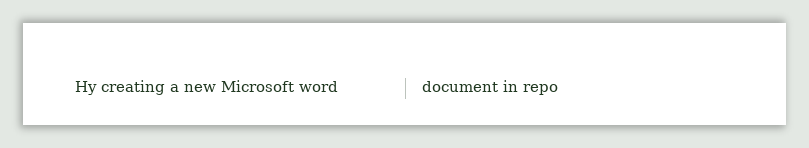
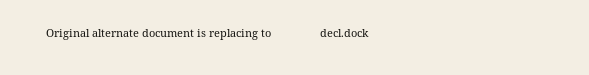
[75,80,558,95] Hy creating a new Microsoft word document in repo -> [46,29,369,40] Original alternate document is replacing to decl.dock

